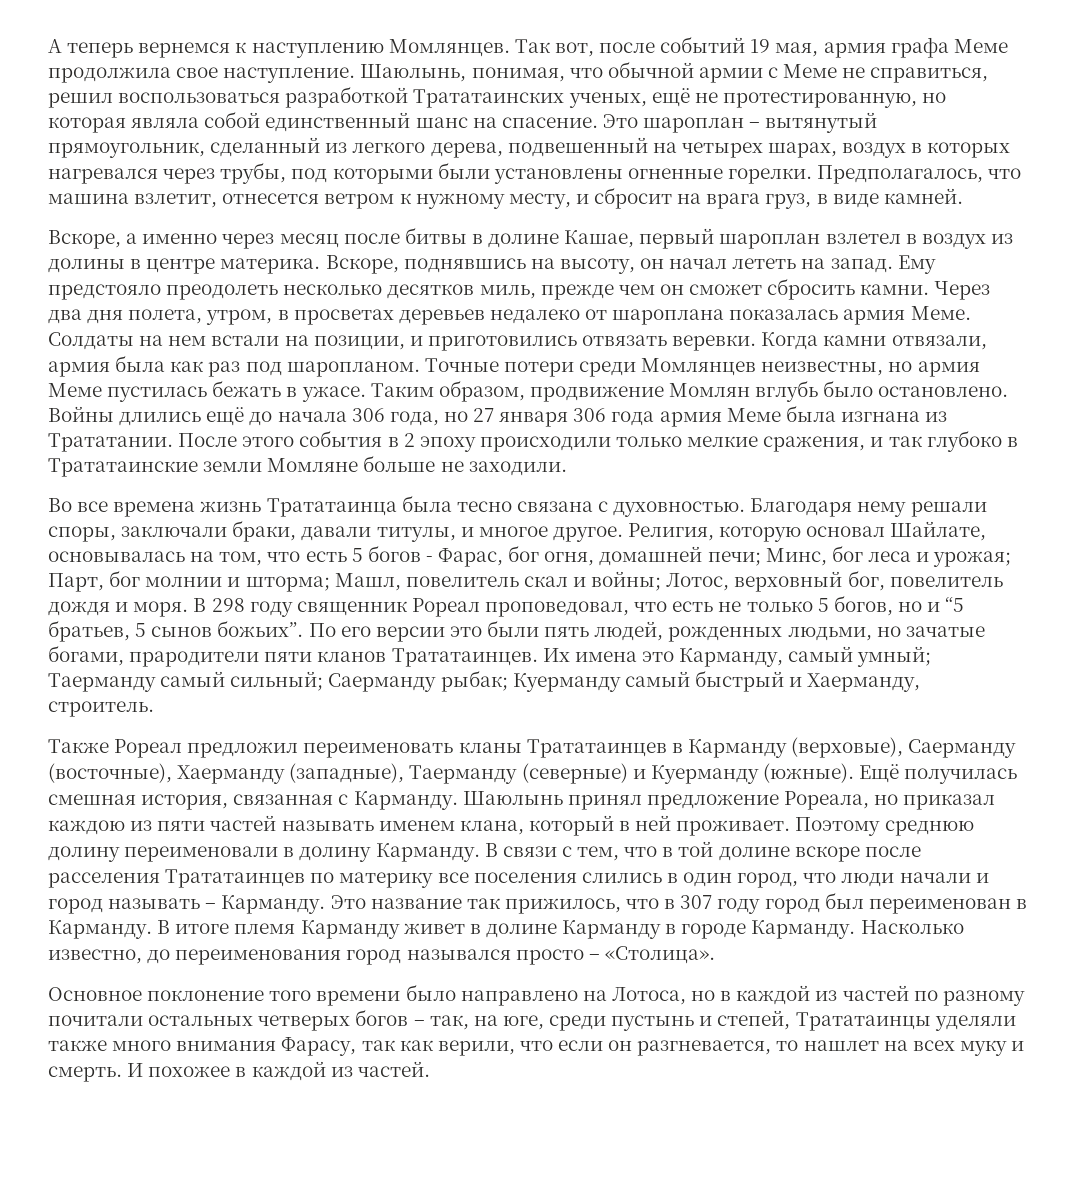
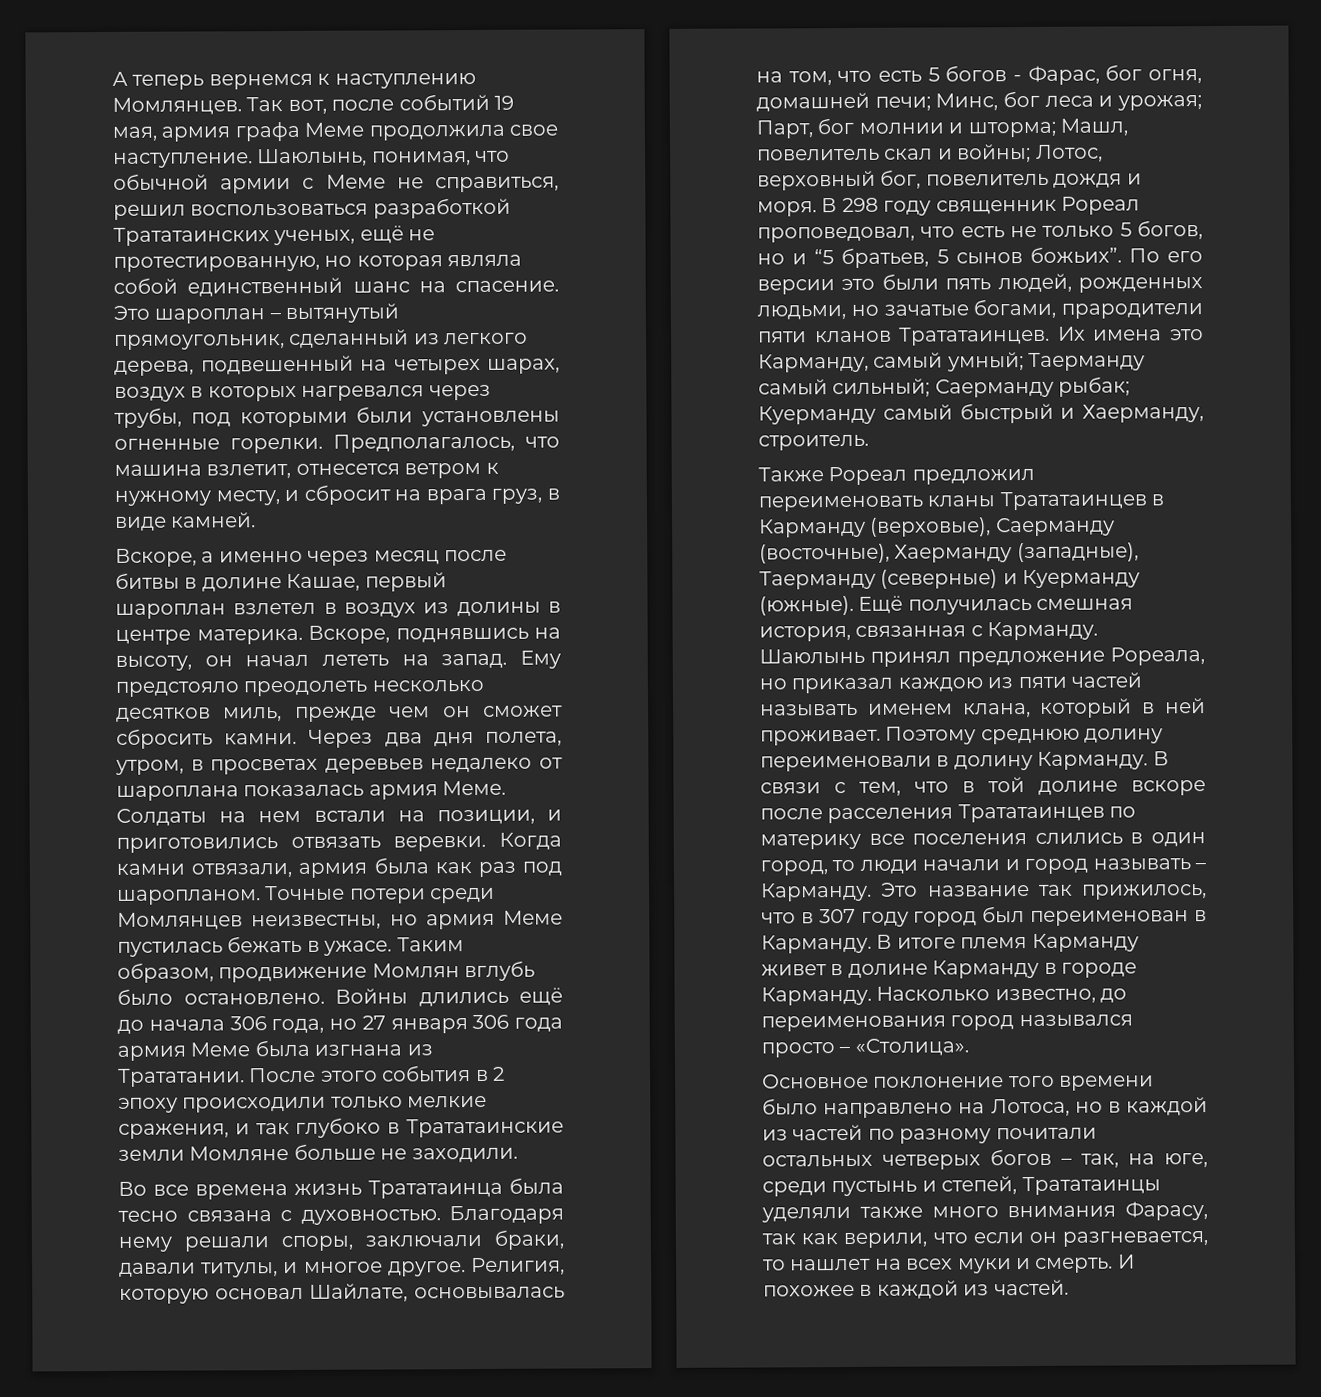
[803,872,837,883] что -> [832,859,856,872] то
[959,1040,1007,1056] муку -> [957,1258,1012,1274] муки

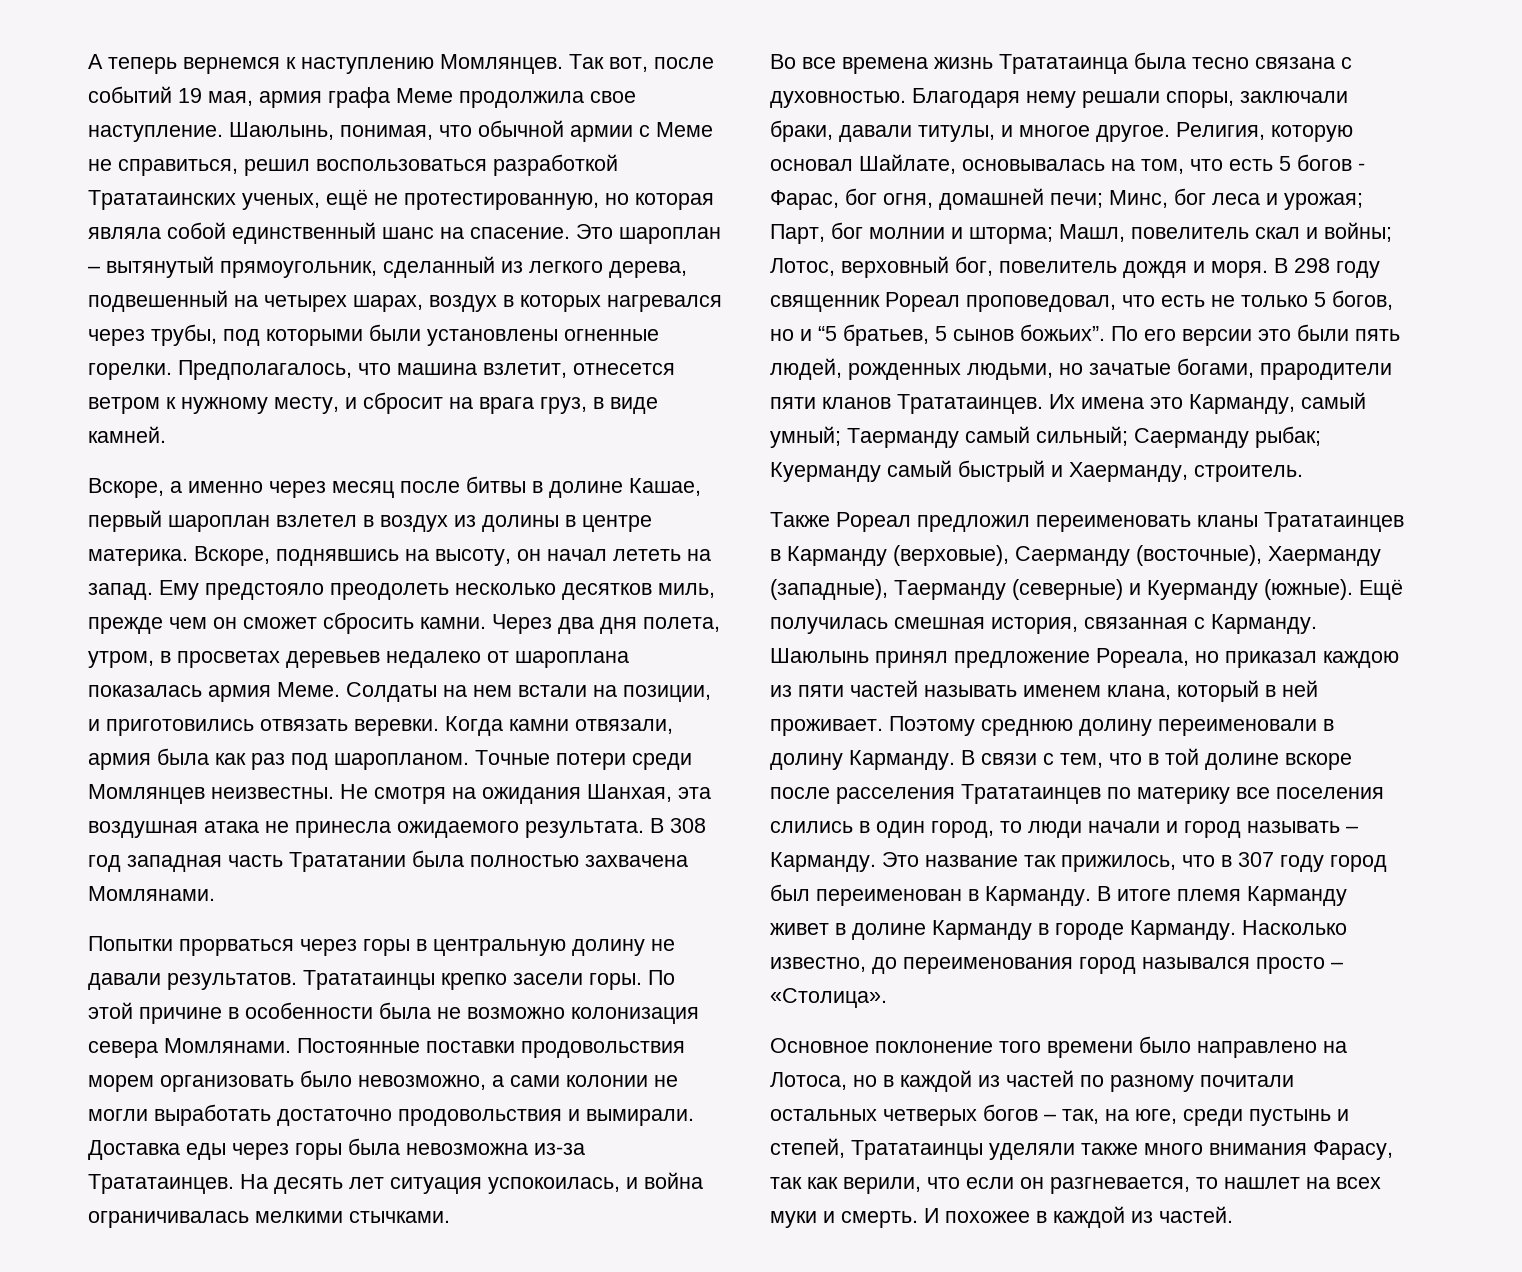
[251,910,563,930] [117,935,464,957] [117,960,536,983] [117,987,563,1007] [117,1014,563,1034] [117,1039,433,1061] [117,1065,505,1087] [118,1095,488,1113] [118,1117,564,1139] [118,1143,518,1163] неизвестны, но армия Меме пустилась бежать в ужасе. Таким образом, продвижение Момлян вглубь было остановлено. Войны длились ещё до начала 306 года, но 27 января 306 года армия Меме была изгнана из Трататании. После этого события в 2 эпоху происходили только мелкие сражения, и так глубоко в Трататаинские земли Момляне больше не заходили. -> [211,784,711,804] [88,818,706,838] [88,850,688,872] [88,886,215,901] [88,936,675,956] [88,970,675,990] [88,1002,699,1024] [88,1038,685,1058] [88,1070,678,1092] [88,1104,694,1126] [88,1138,585,1160] [88,1172,703,1194] [88,1211,450,1228] неизвестны. Не смотря на ожидания Шанхая, эта воздушная атака не принесла ожидаемого результата. В 308 год западная часть Трататании была полностью захвачена Момлянами. // Попытки прорваться через горы в центральную долину не давали результатов. Трататаинцы крепко засели горы. По этой причине в особенности была не возможно колонизация севера Момлянами. Постоянные поставки продовольствия морем организовать было невозможно, а сами колонии не могли выработать достаточно продовольствия и вымирали. Доставка еды через горы была невозможна из-за Трататаинцев. На десять лет ситуация успокоилась, и война ограничивалась мелкими стычками.

